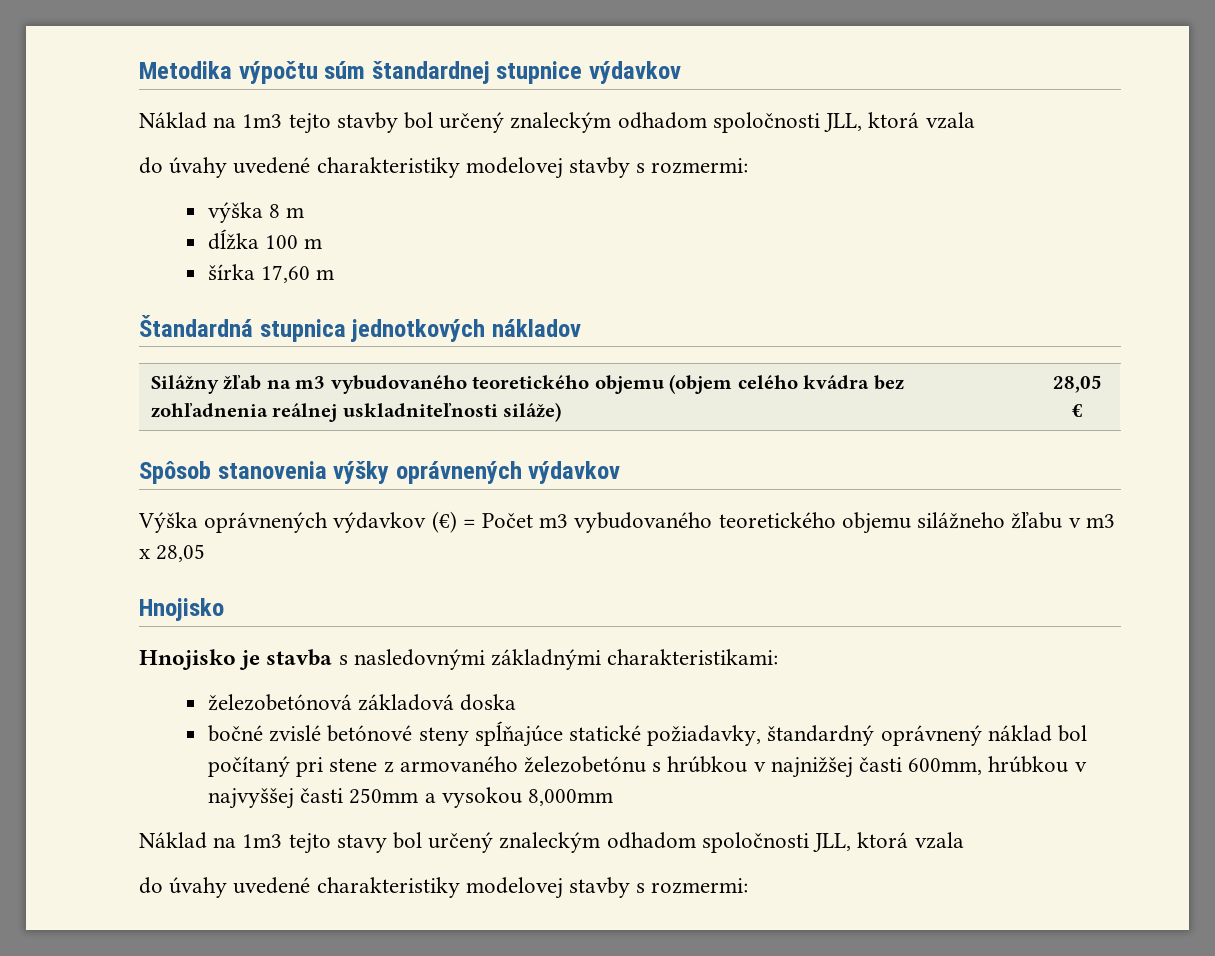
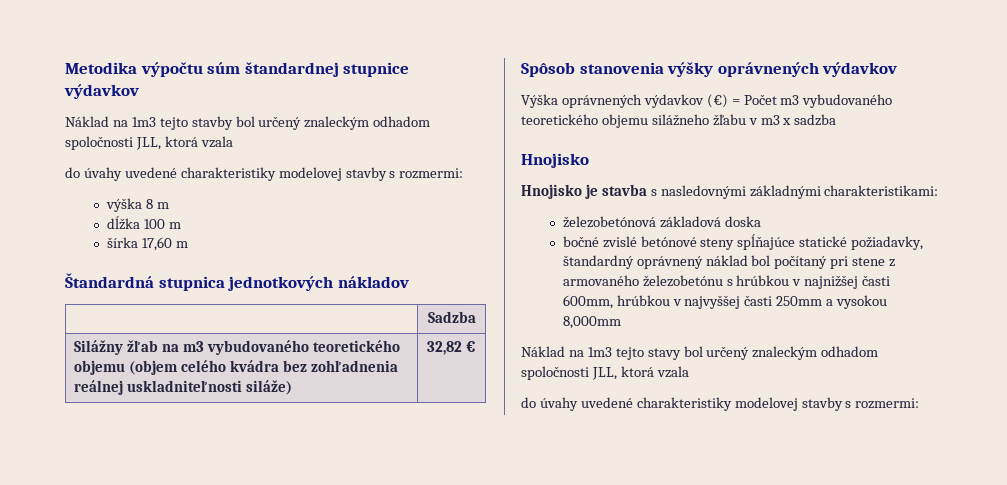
(581, 328) none -> [427,311,476,323] // | Sadzba
[1053,375,1102,393] 28,05 -> [427,341,463,355] 32,82
[156,544,206,562] 28,05 -> [794,114,837,126] sadzba

